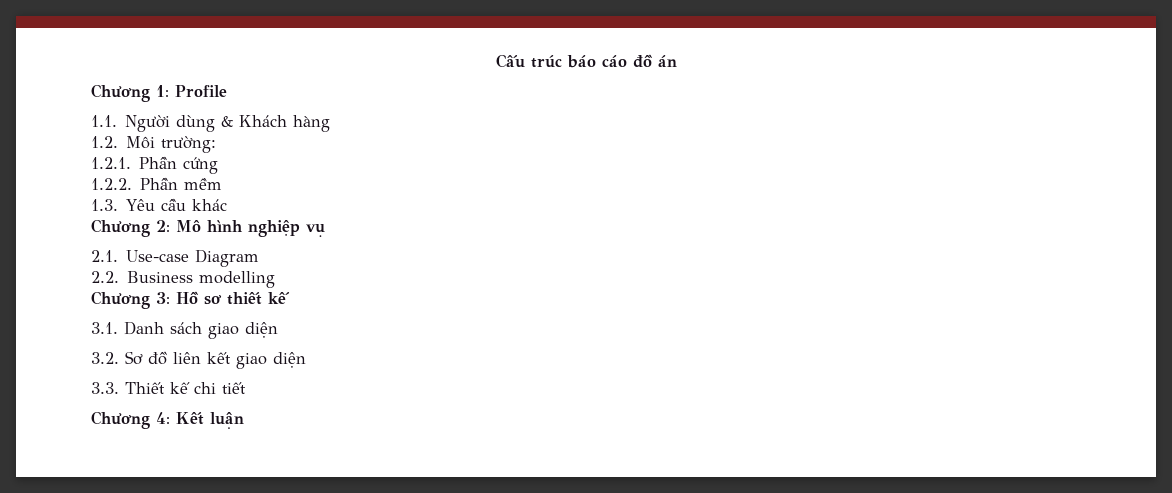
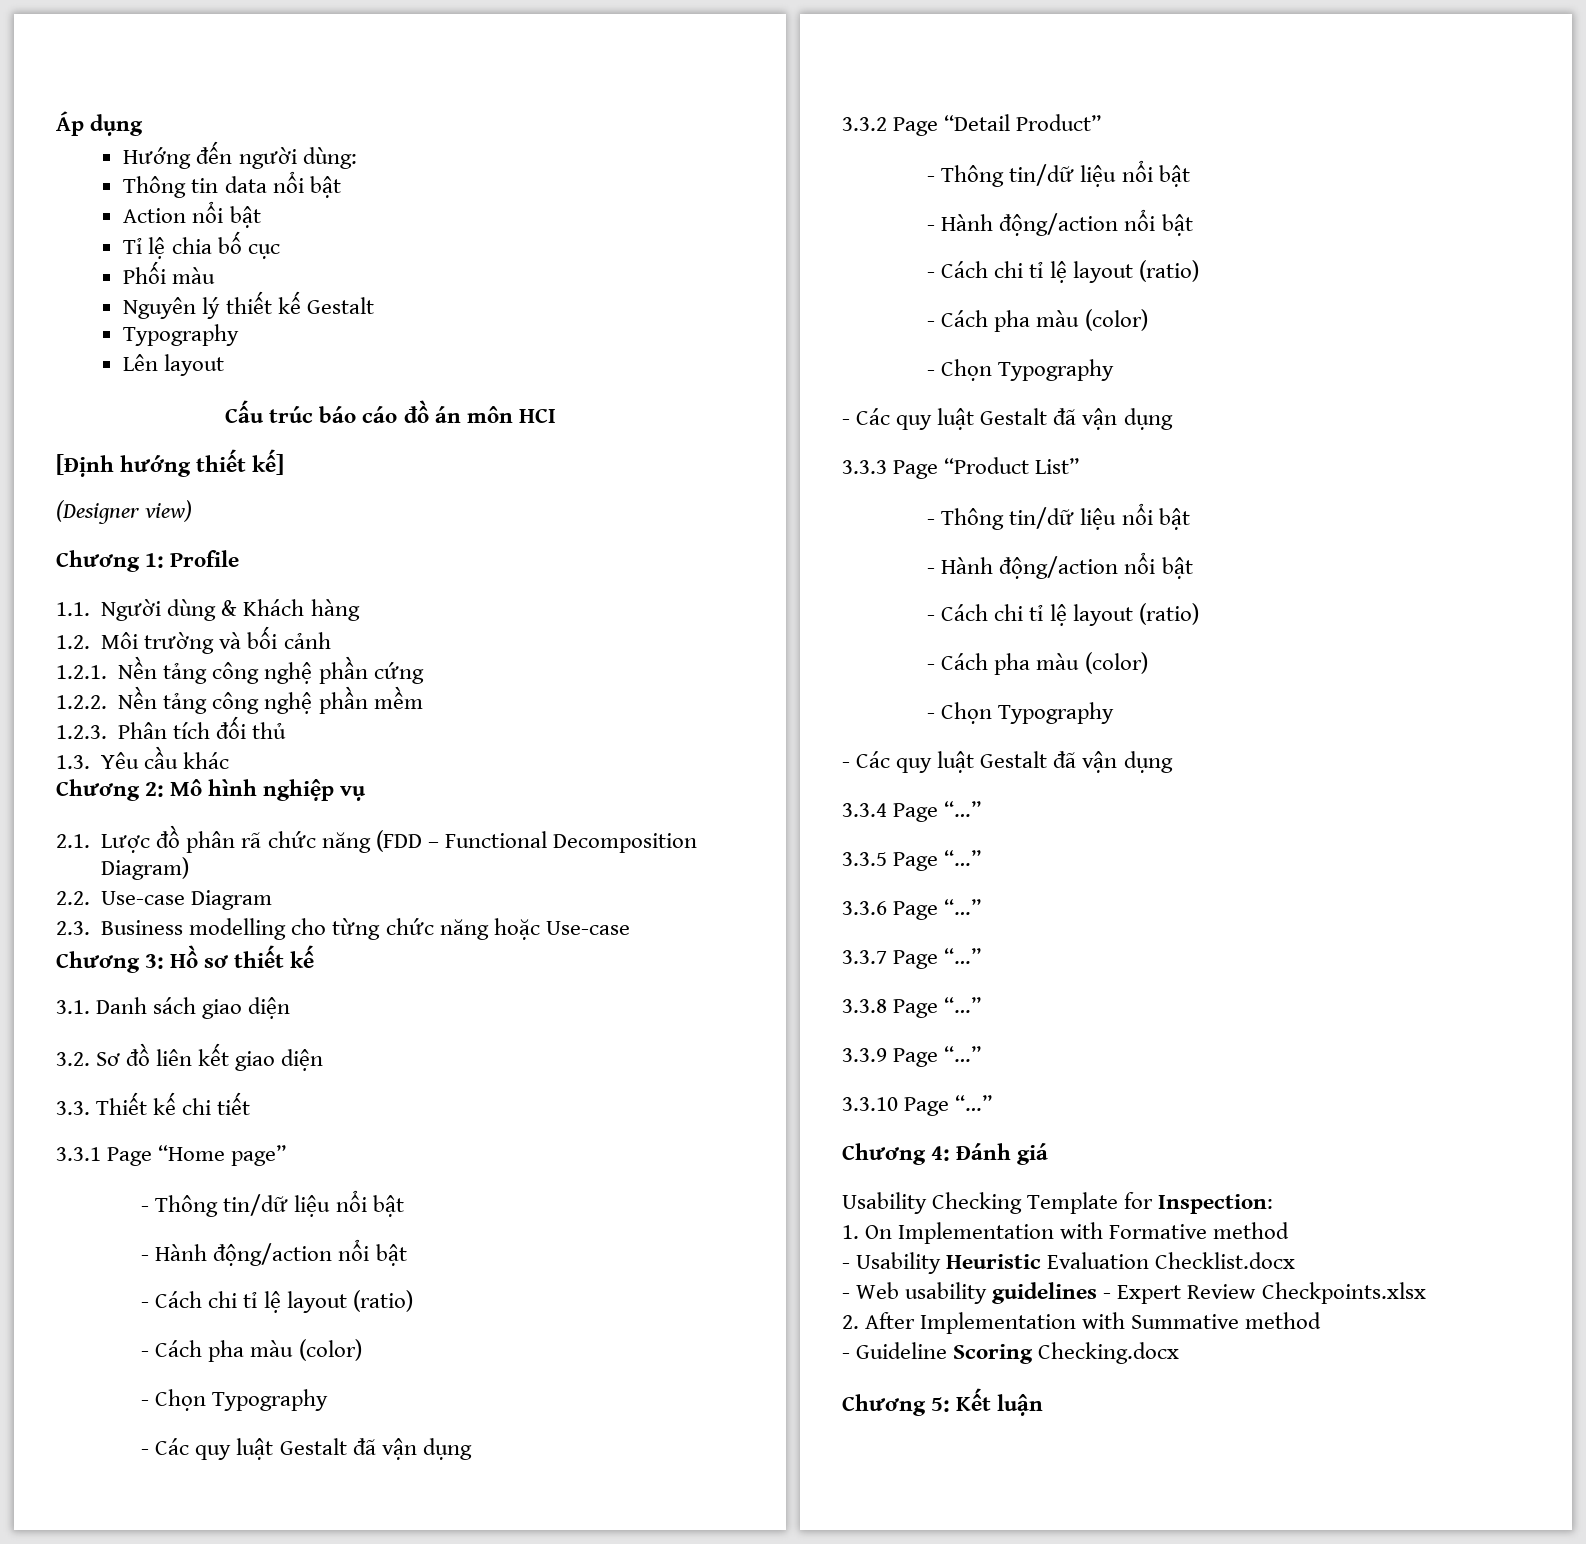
(495, 61) none -> [56,111,144,136] [123,141,357,169] [123,171,341,198] [123,201,261,228] [123,231,280,259] [123,261,216,284] [123,291,374,319] [123,324,240,346] [123,354,225,376] Áp dụng // Hướng đến người dùng: // Thông tin data nổi bật // Action nổi bật // Tỉ lệ chia bố cục // Phối màu // Nguyên lý thiết kế Gestalt // Typography // Lên layout //
(677, 61) none -> [466,406,556,423] [56,449,285,477] [56,500,193,524] môn HCI // [Định hướng thiết kế] // (Designer view)
[161,136,217,153] [91,156,219,174] [91,177,223,190] trường: // 1.2.1. Phần cứng // 1.2.2. Phần mềm -> [144,626,331,654] [56,656,424,684] [56,686,423,714] [56,716,287,739] trường và bối cảnh // 1.2.1. Nền tảng công nghệ phần cứng // 1.2.2. Nền tảng công nghệ phần mềm // 1.2.3. Phân tích đối thủ
(118, 256) none -> [101,825,697,853] [101,857,190,880] [56,891,90,905] Lược đồ phân rã chức năng (FDD – Functional Decomposition Diagram) // 2.2.
[91,271,119,283] 2.2. -> [56,921,90,935] 2.3.
(276, 279) none -> [291,918,630,940] cho từng chức năng hoặc Use-case
[91,411,170,429] Chương 4: -> [56,1145,287,1166] [141,1190,404,1217] [141,1239,407,1266] [141,1290,413,1313] [141,1339,362,1362] [141,1389,329,1411] [141,1438,472,1460] [842,114,1102,136] [927,160,1190,187] [927,209,1193,236] [927,260,1199,283] [927,309,1148,332] [927,359,1115,381] [842,408,1173,430] [842,457,1080,479] [927,503,1190,530] [927,552,1193,579] [927,603,1199,626] [927,652,1148,675] [927,702,1115,724] [842,751,1173,773] [842,801,982,822] [842,850,982,871] [842,899,982,920] [842,948,982,969] [842,997,982,1018] [842,1046,982,1067] [842,1095,993,1116] [842,1143,1049,1165] [842,1192,1274,1214] [842,1222,1290,1244] [842,1252,1296,1274] [842,1282,1426,1304] [842,1312,1322,1334] [842,1342,1180,1364] [842,1394,951,1416] 3.3.1 Page “Home page” // - Thông tin/dữ liệu nổi bật // - Hành động/action nổi bật // - Cách chi tỉ lệ layout (ratio) // - Cách pha màu (color) // - Chọn Typography // - Các quy luật Gestalt đã vận dụng // 3.3.2 Page “Detail Product” // - Thông tin/dữ liệu nổi bật // - Hành động/action nổi bật // - Cách chi tỉ lệ layout (ratio) // - Cách pha màu (color) // - Chọn Typography // - Các quy luật Gestalt đã vận dụng // 3.3.3 Page “Product List” // - Thông tin/dữ liệu nổi bật // - Hành động/action nổi bật // - Cách chi tỉ lệ layout (ratio) // - Cách pha màu (color) // - Chọn Typography // - Các quy luật Gestalt đã vận dụng // 3.3.4 Page “…” // 3.3.5 Page “…” // 3.3.6 Page “…” // 3.3.7 Page “…” // 3.3.8 Page “…” // 3.3.9 Page “…” // 3.3.10 Page “…” // Chương 4: Đánh giá // Usability Checking Template for Inspection: // 1. On Implementation with Formative method // - Usability Heuristic Evaluation Checklist.docx // - Web usability guidelines - Expert Review Checkpoints.xlsx // 2. After Implementation with Summative method // - Guideline Scoring Checking.docx // Chương 5:

